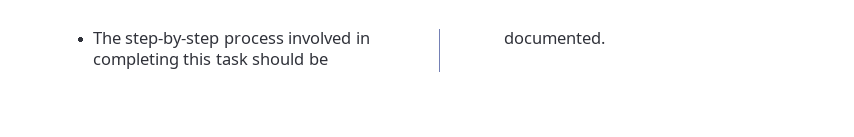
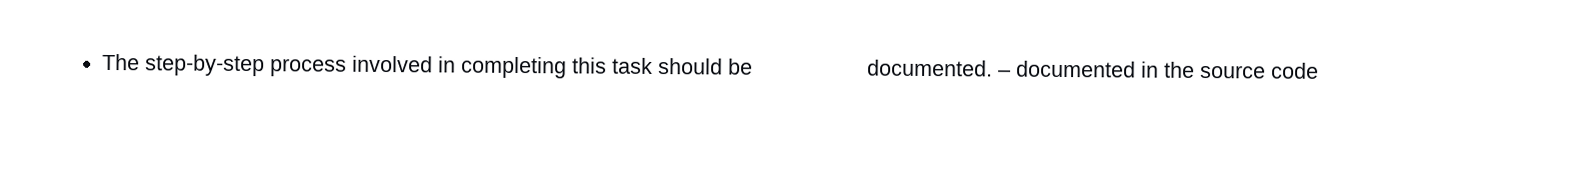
(605, 38) none -> [998,60,1320,79] – documented in the source code

